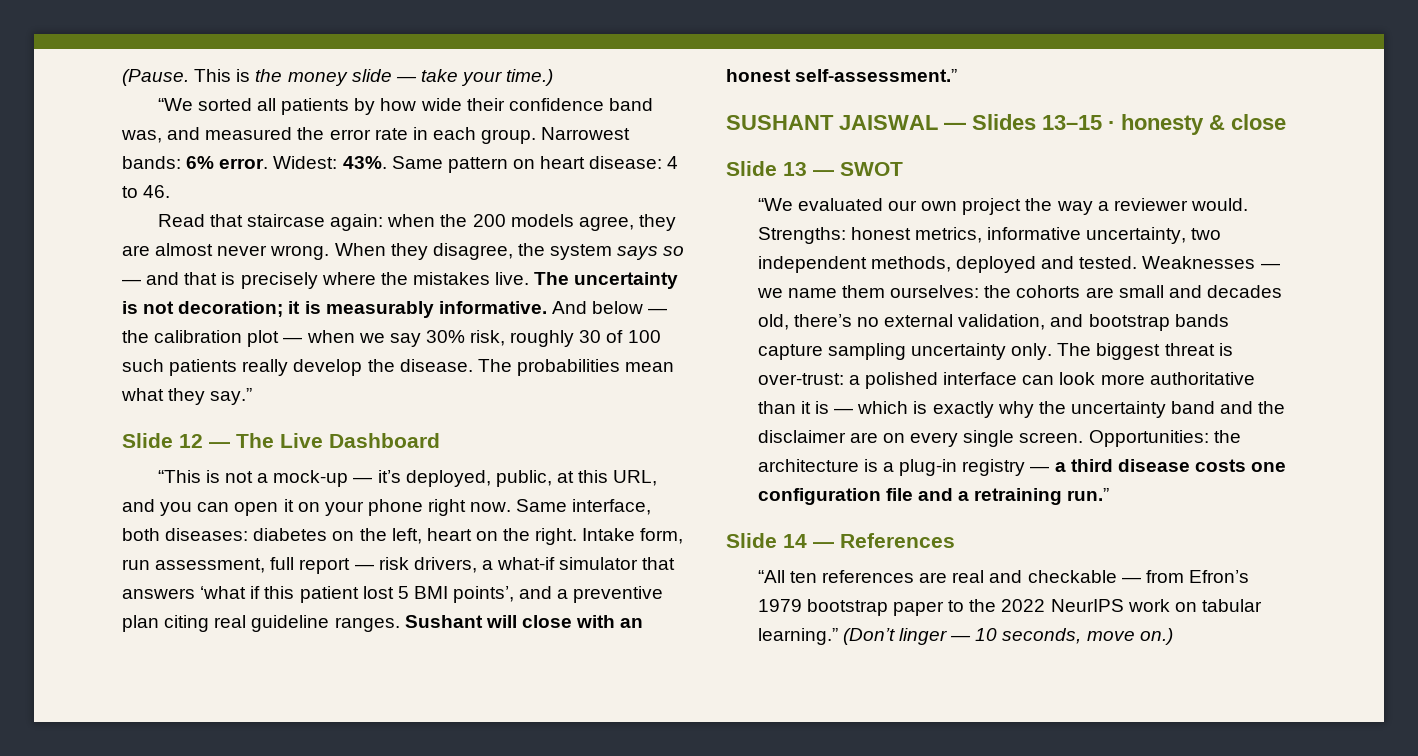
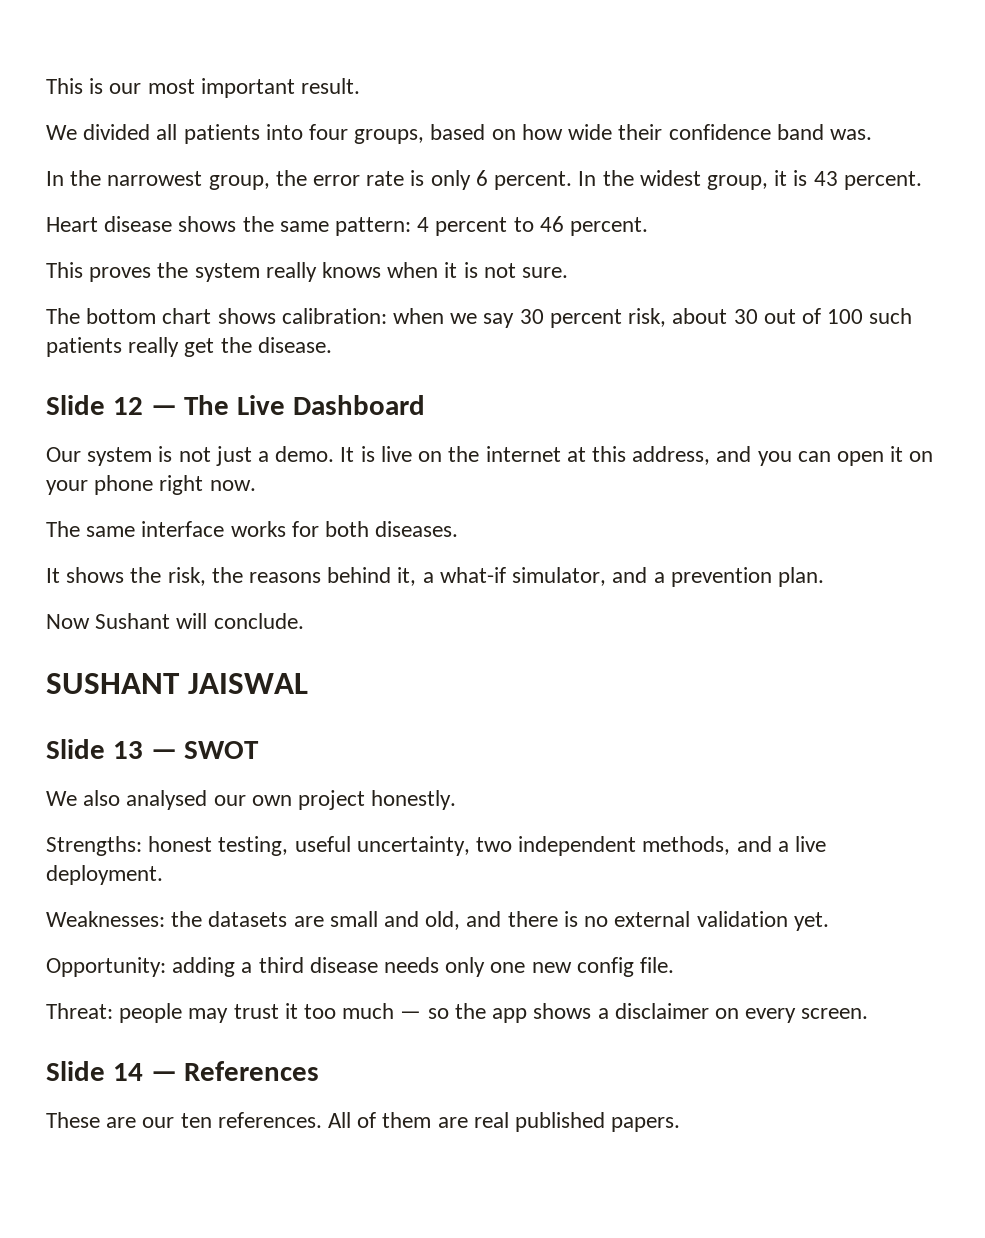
[122,69,189,86] (Pause. -> (46, 86) none
[255,69,554,86] [157,98,376,115] the money slide — take your time.) // “We sorted all patients by -> [109,78,361,98] [46,124,516,144] our most important result. // We divided all patients into four groups, based on
[121,127,631,144] [122,156,679,173] [122,185,171,198] [157,214,676,231] [122,243,685,260] [122,272,679,289] [122,301,668,318] [122,330,602,347] was, and measured the error rate in each group. Narrowest bands: 6% error. Widest: 43%. Same pattern on heart disease: 4 to 46. // Read that staircase again: when the 200 models agree, they are almost never wrong. When they disagree, the system says so — and that is precisely where the mistakes live. The uncertainty is not decoration; it is measurably informative. And below — the calibration plot — when we say 30% risk, roughly 30 -> [829,129,872,140] [46,170,922,190] [46,216,649,236] [46,262,569,282] [46,308,796,328] was. // In the narrowest group, the error rate is only 6 percent. In the widest group, it is 43 percent. // Heart disease shows the same pattern: 4 percent to 46 percent. // This proves the system really knows when it is not sure. // The bottom chart shows calibration: when we say 30 percent risk, about 30 out
[293,359,363,376] develop -> [184,338,215,357] get
[477,359,675,376] [121,388,253,405] The probabilities mean what they say.” -> (332, 345) none
[157,470,552,487] “This is not a mock-up — it’s deployed, public, -> [46,446,561,466] Our system is not just a demo. It is live on the internet
[613,470,658,486] URL, -> [632,446,711,465] address,
[516,499,652,515] [122,528,684,545] [122,557,676,574] [122,586,664,603] [122,615,644,632] [726,69,958,82] [726,114,1286,135] [726,161,903,176] [757,198,1248,215] [757,227,1222,244] [757,256,1280,273] [756,285,1282,298] [757,314,1229,331] [757,343,1233,360] [757,372,1255,389] [757,401,1286,418] [757,430,1241,447] [757,459,1287,476] [757,488,1110,505] [726,533,955,548] [757,570,1249,583] [757,599,1262,616] [757,628,1173,645] Same interface, both diseases: diabetes on the left, heart on the right. Intake form, run assessment, full report — risk drivers, a what-if simulator that answers ‘what if this patient lost 5 BMI points’, and a preventive plan citing real guideline ranges. Sushant will close with an honest self-assessment.” // SUSHANT JAISWAL — Slides 13–15 · honesty & close // Slide 13 — SWOT // “We evaluated our own project the way a reviewer would. Strengths: honest metrics, informative uncertainty, two independent methods, deployed and tested. Weaknesses — we name them ourselves: the cohorts are small and decades old, there’s no external validation, and bootstrap bands capture sampling uncertainty only. The biggest threat is over-trust: a polished interface can look more authoritative than it is — which is exactly why the uncertainty band and the disclaimer are on every single screen. Opportunities: the architecture is a plug-in registry — a third disease costs one configuration file and a retraining run.” // Slide 14 — References // “All ten references are real and checkable — from Efron’s 1979 bootstrap paper to the 2022 NeurIPS work on tabular learning.” (Don’t linger — 10 seconds, move on.) -> [46,521,459,537] [46,567,824,587] [46,613,304,629] [46,673,308,694] [46,739,260,759] [46,790,457,810] [46,836,827,856] [46,865,163,885] [46,911,829,931] [46,957,675,977] [46,1003,869,1023] [46,1061,320,1081] [46,1112,681,1132] // The same interface works for both diseases. // It shows the risk, the reasons behind it, a what-if simulator, and a prevention plan. // Now Sushant will conclude. // SUSHANT JAISWAL // Slide 13 — SWOT // We also analysed our own project honestly. // Strengths: honest testing, useful uncertainty, two independent methods, and a live deployment. // Weaknesses: the datasets are small and old, and there is no external validation yet. // Opportunity: adding a third disease needs only one new config file. // Threat: people may trust it too much — so the app shows a disclaimer on every screen. // Slide 14 — References // These are our ten references. All of them are real published papers.

